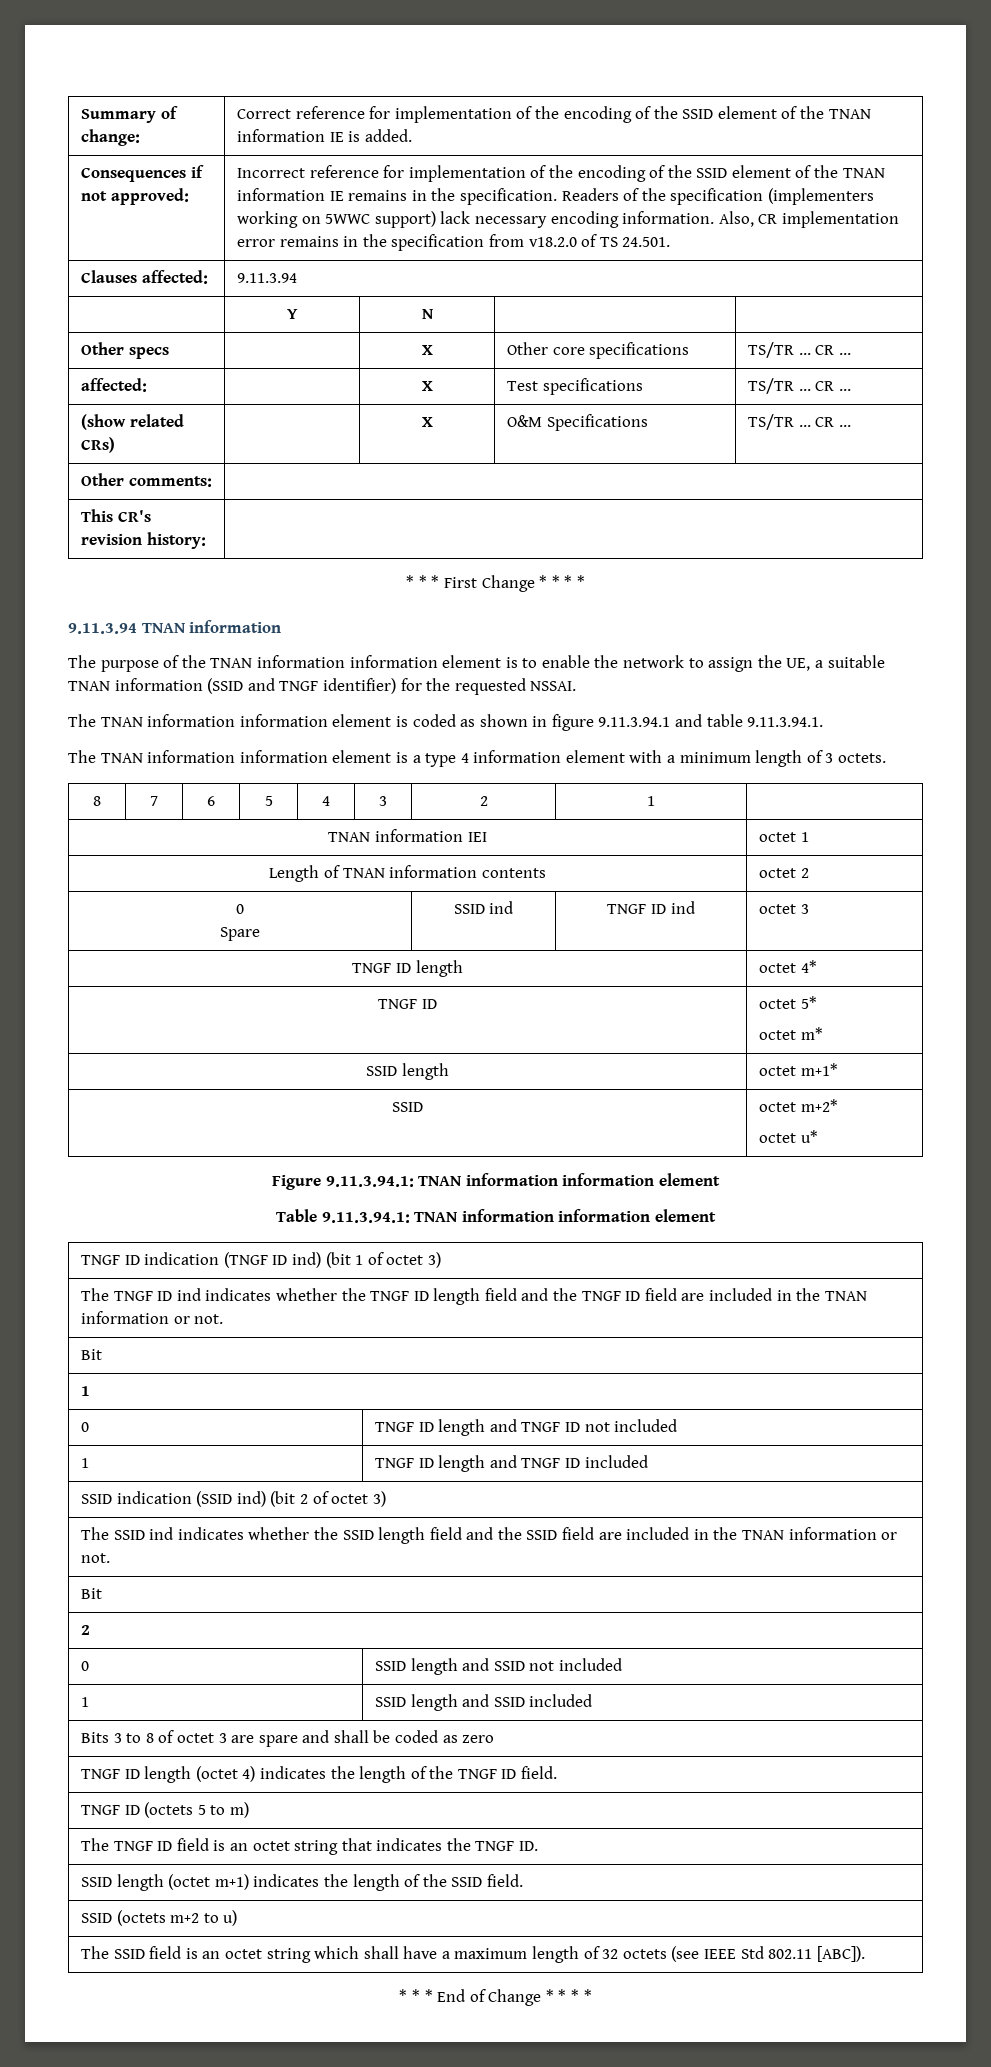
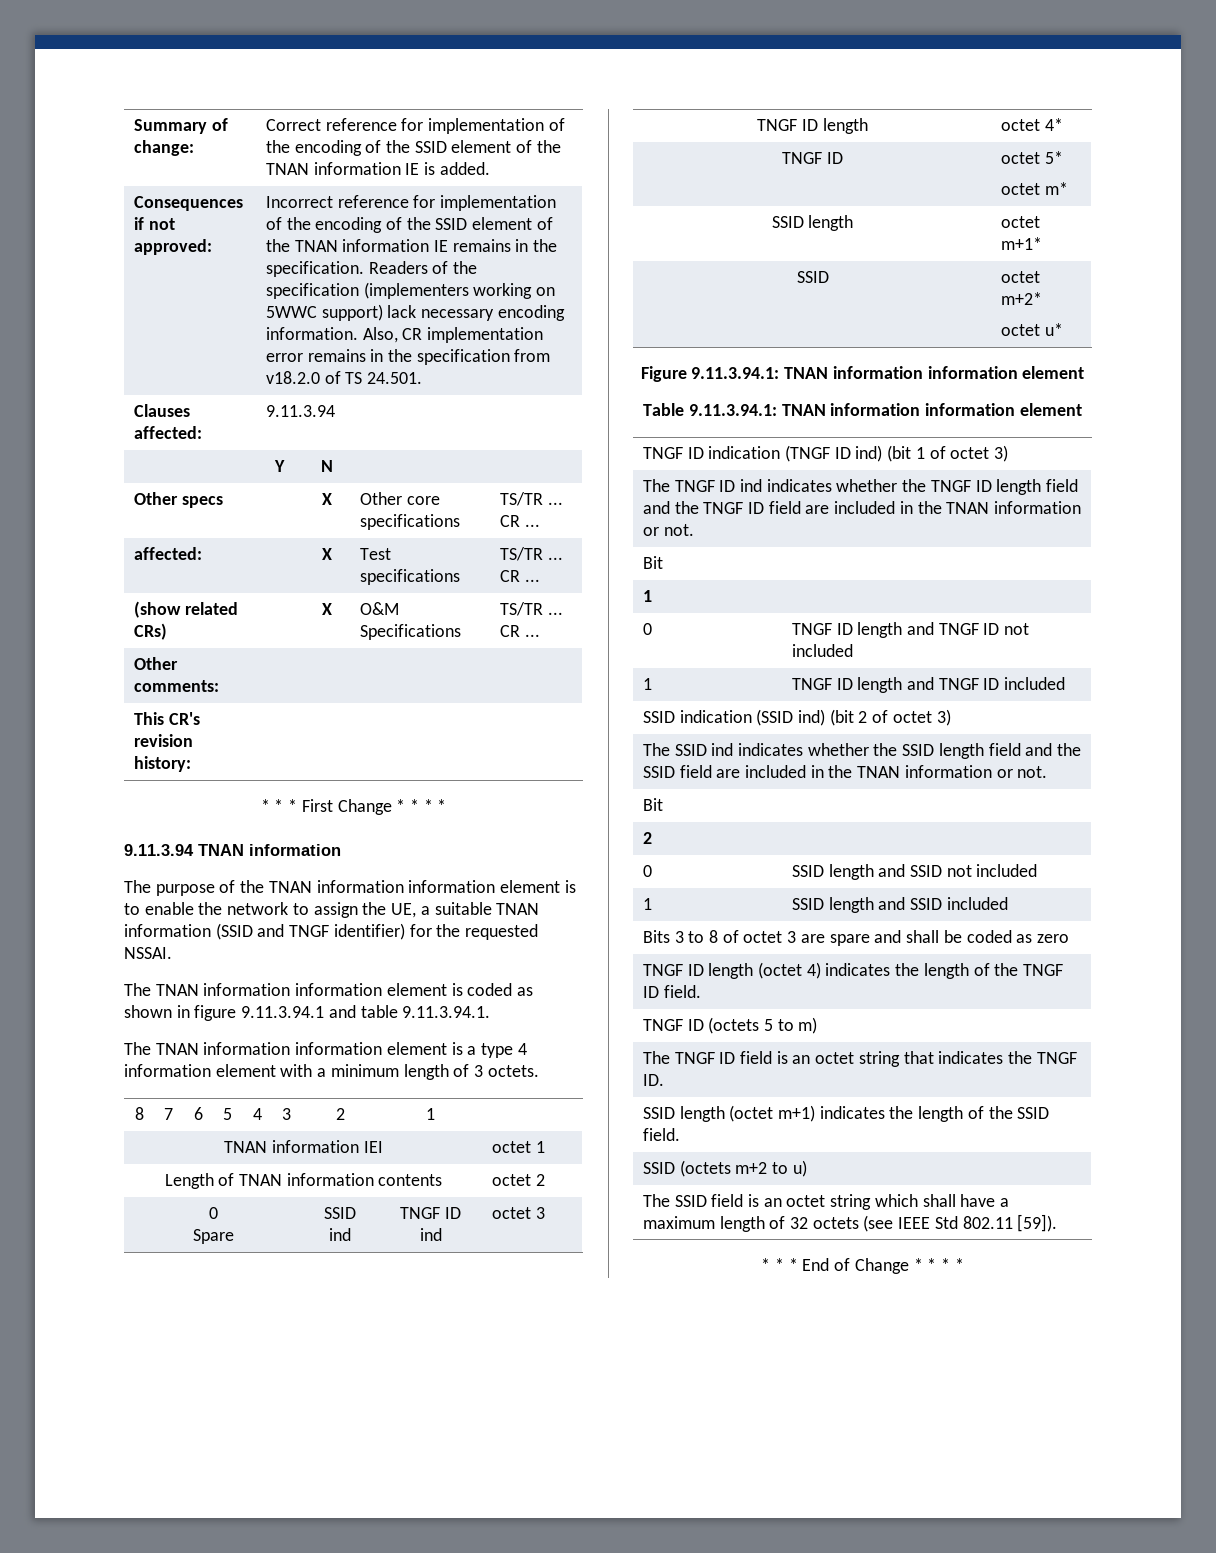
[816,1946,865,1962] [ABC]). -> [1017,1214,1058,1232] [59]).

